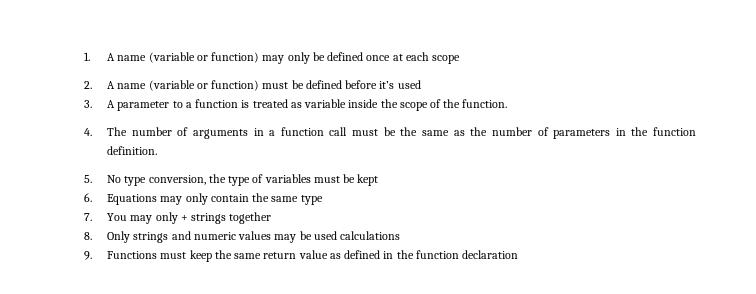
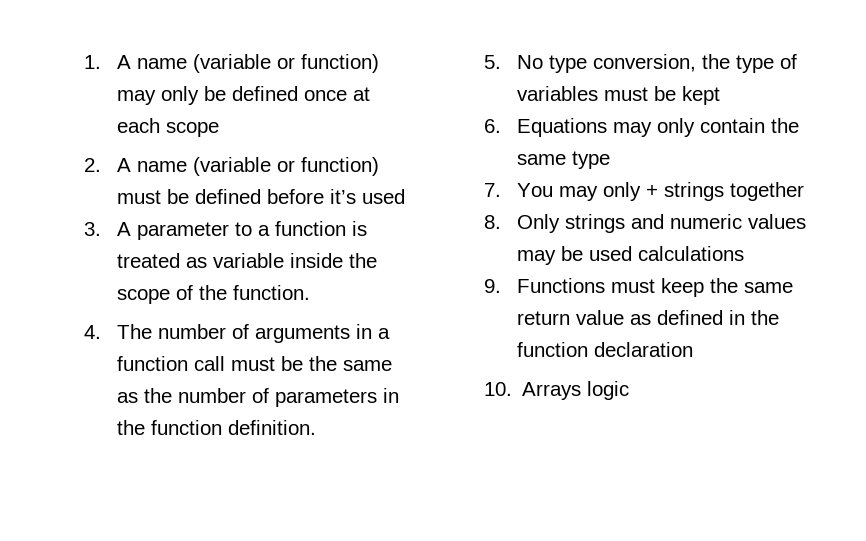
(518, 254) none -> [484,381,630,400] // 10. Arrays logic

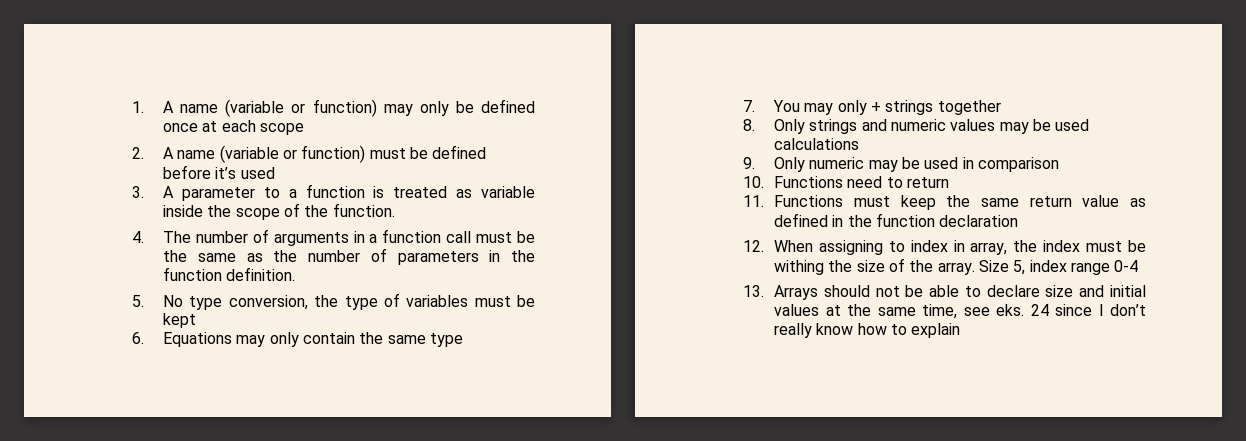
(502, 286) none -> [774,157,1060,172] [742,176,950,188] [742,195,764,207] Only numeric may be used in comparison // 10. Functions need to return // 11.
[484,381,630,400] 10. Arrays logic -> [742,240,1146,255] [774,258,1139,275] [742,285,1146,300] [774,304,1146,319] [774,323,961,338] 12. When assigning to index in array, the index must be withing the size of the array. Size 5, index range 0-4 // 13. Arrays should not be able to declare size and initial values at the same time, see eks. 24 since I don’t really know how to explain

